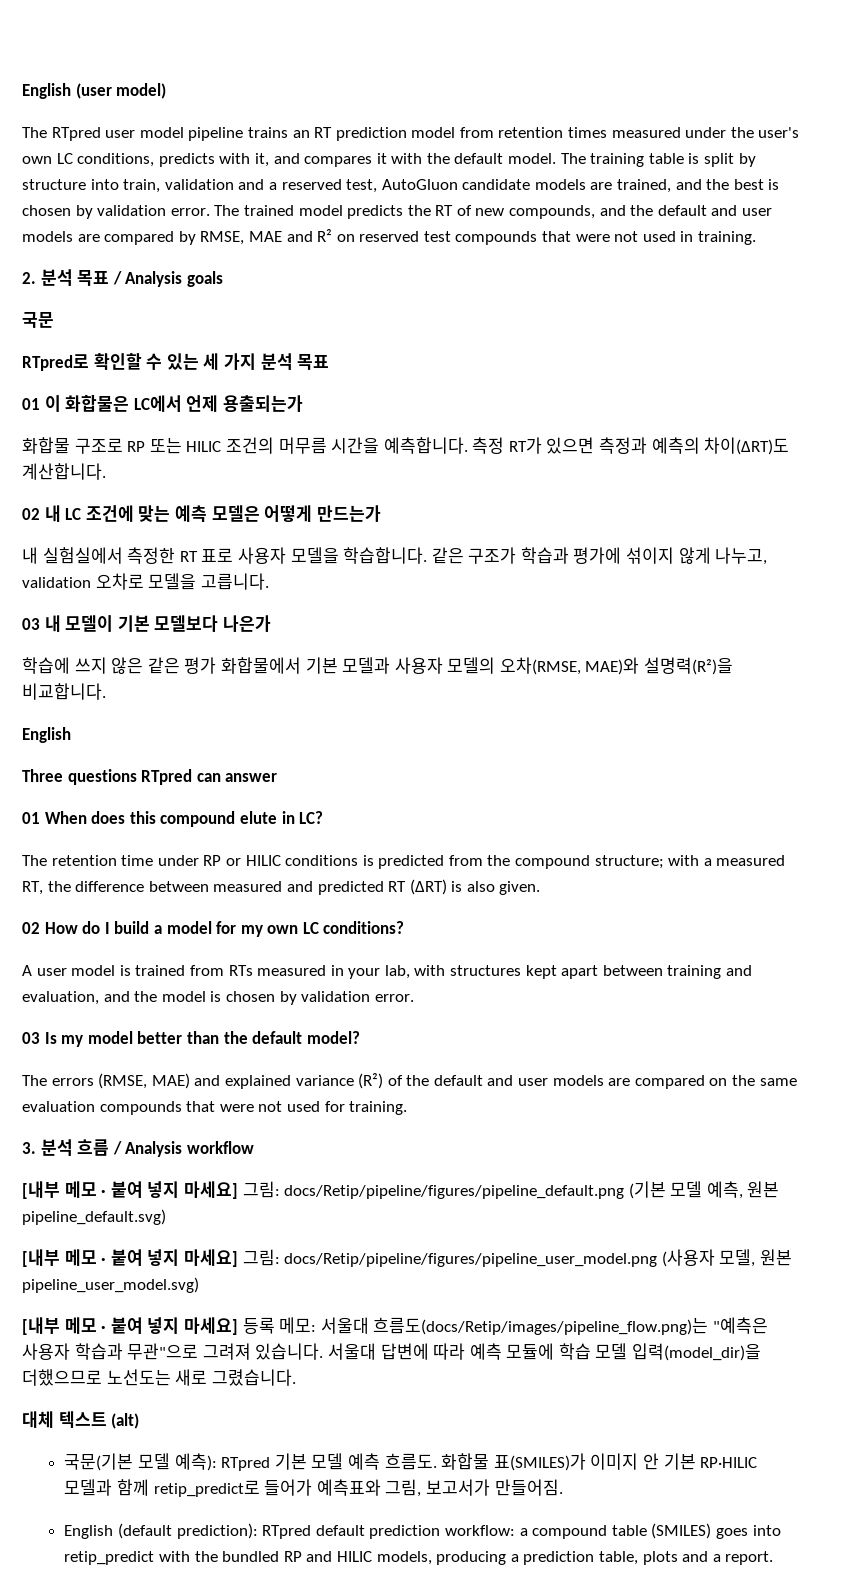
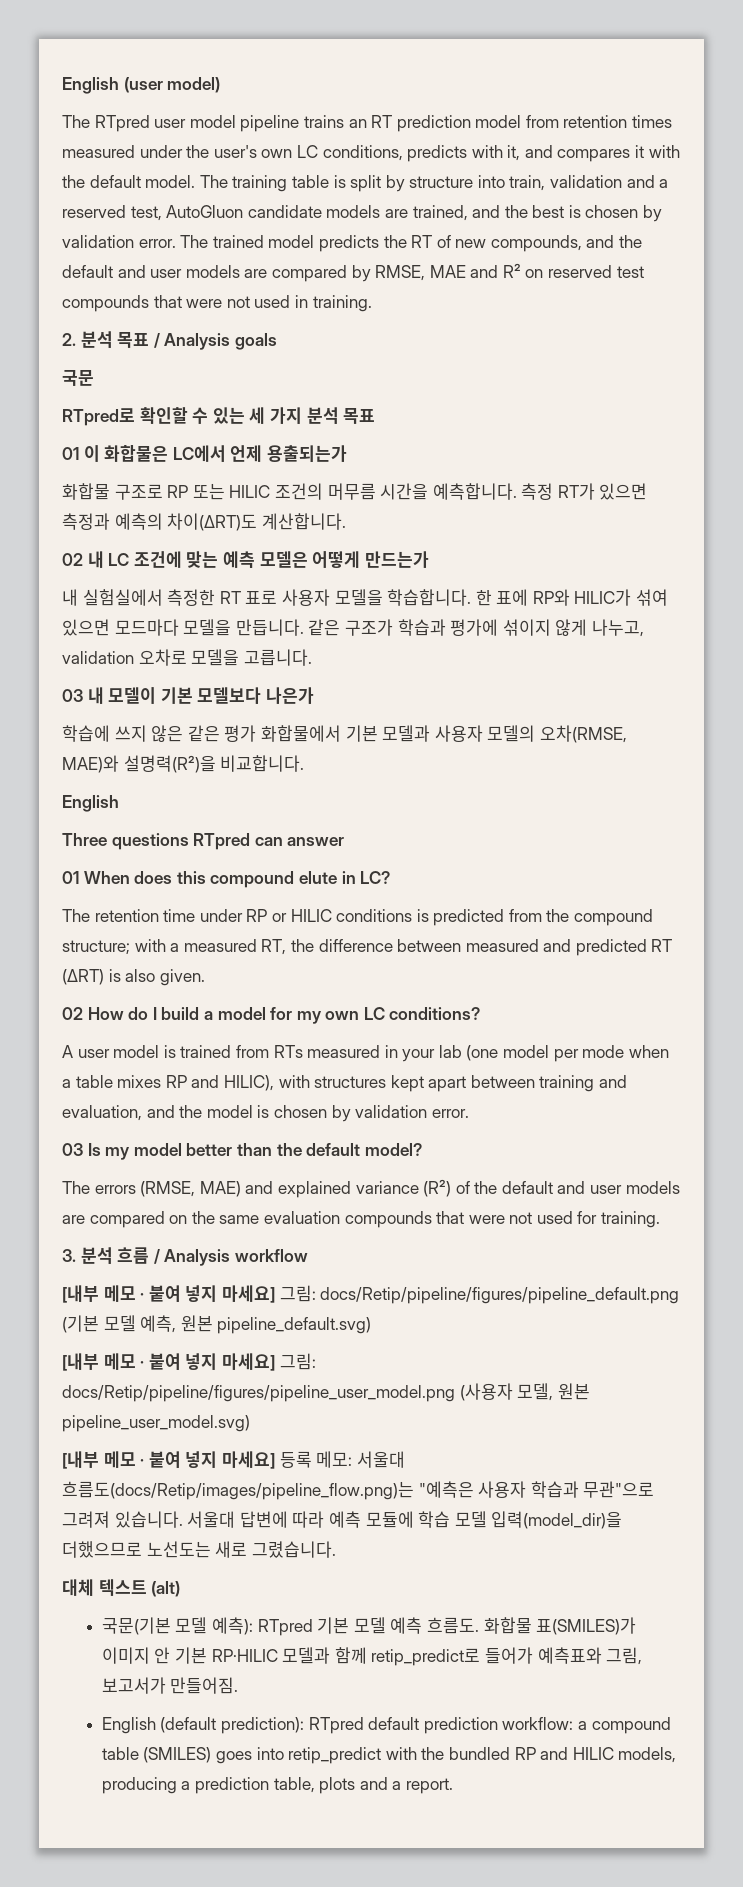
(428, 555) none -> [475,589,669,606] [62,619,304,636] 한 표에 RP와 HILIC가 섞여 있으면 모드마다 모델을 만듭니다.
[384,965,410,979] lab, -> [438,1045,669,1062] [62,1075,274,1091] lab (one model per mode when a table mixes RP and HILIC),

